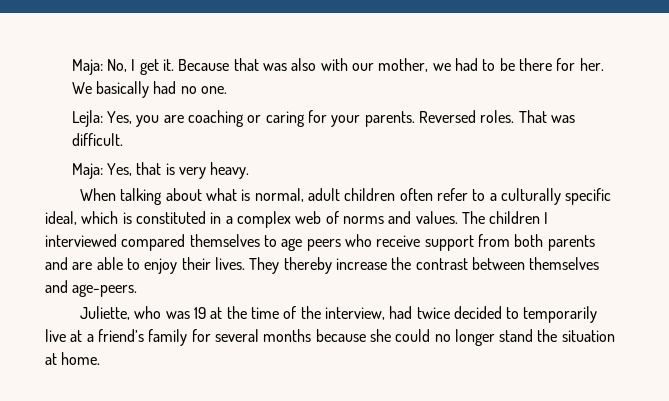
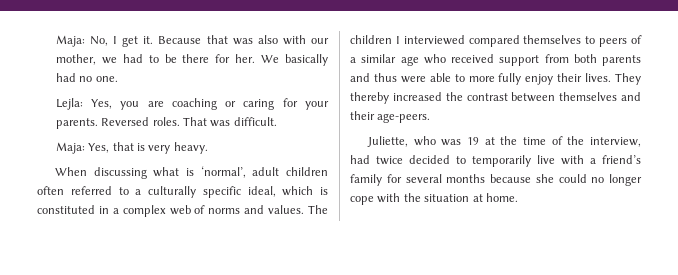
[120,188,202,205] talking about -> [93,167,147,179] discussing
[254,188,304,202] normal, -> [200,166,246,178] ‘normal’,
[436,188,468,201] refer -> [70,186,112,195] referred
[281,234,421,251] age peers who receive -> [599,35,642,47] [350,54,494,66] peers of a similar age who received
[72,257,140,270] are able to -> [373,73,522,85] thus were able to more fully
[335,258,387,270] increase -> [392,92,442,101] increased
(68, 286) none -> [350,111,375,120] their
[70,330,83,342] at -> [561,155,584,165] with
[499,329,534,342] stand -> [350,193,401,205] cope with

